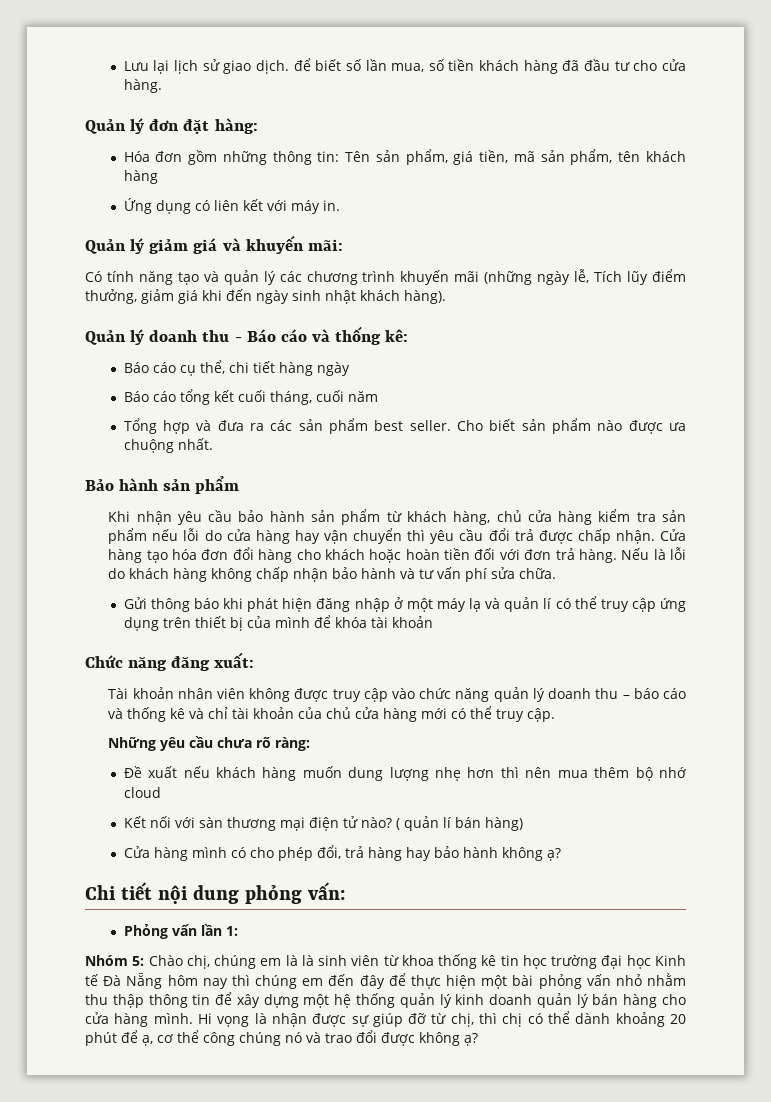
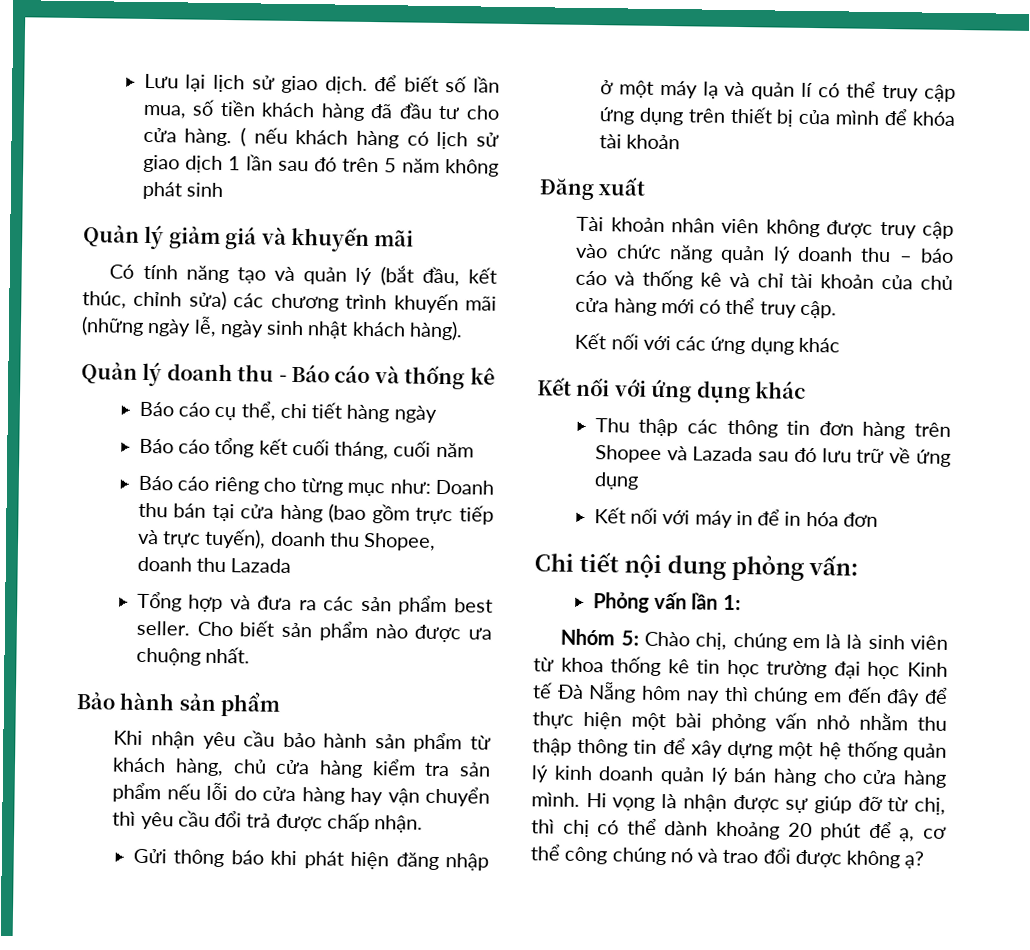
[85,118,258,134] [123,149,686,165] [123,170,158,184] [123,198,340,214] // Quản lý đơn đặt hàng: // Hóa đơn gồm những thông tin: Tên sản phẩm, giá tiền, mã sản phẩm, tên khách hàng // Ứng dụng có liên kết với máy in. -> [240,127,499,150] [142,154,500,177] [141,181,224,200] ( nếu khách hàng có lịch sử giao dịch 1 lần sau đó trên 5 năm không phát sinh
[307,239,343,251] mãi: -> [374,230,415,247] mãi
(276, 278) none -> [379,265,498,287] [82,290,227,311] (bắt đầu, kết thúc, chỉnh sửa)
[594,269,686,285] [85,289,252,304] Tích lũy điểm thưởng, giảm giá khi đến -> (217, 326) none
[385,329,409,342] kê: -> [469,367,495,385] kê
(378, 396) none -> [137,475,494,497] [137,502,494,525] [137,528,437,551] [136,556,292,573] // Báo cáo riêng cho từng mục như: Doanh thu bán tại cửa hàng (bao gồm trực tiếp và trực tuyến), doanh thu Shopee, doanh thu Lazada
[660,529,687,541] [108,547,687,563] [108,567,557,582] Cửa hàng tạo hóa đơn đổi hàng cho khách hoặc hoàn tiền đối với đơn trả hàng. Nếu là lỗi do khách hàng không chấp nhận bảo hành và tư vấn phí sửa chữa. -> (424, 824) none
[85,652,255,671] Chức năng đăng xuất: -> [539,177,647,201] Đăng xuất
[108,736,311,751] [123,766,686,781] [123,787,161,798] [123,816,523,831] [123,845,561,861] Những yêu cầu chưa rõ ràng: // Đề xuất nếu khách hàng muốn dung lượng nhẹ hơn thì nên mua thêm bộ nhớ cloud // Kết nối với sàn thương mại điện tử nào? ( quản lí bán hàng) // Cửa hàng mình có cho phép đổi, trả hàng hay bảo hành không ạ? -> [574,332,840,355] [537,377,806,404] [594,418,951,440] [594,445,951,467] [593,472,639,490] [593,507,878,528] Kết nối với các ứng dụng khác // Kết nối với ứng dụng khác // Thu thập các thông tin đơn hàng trên Shopee và Lazada sau đó lưu trữ về ứng dụng // Kết nối với máy in để in hóa đơn

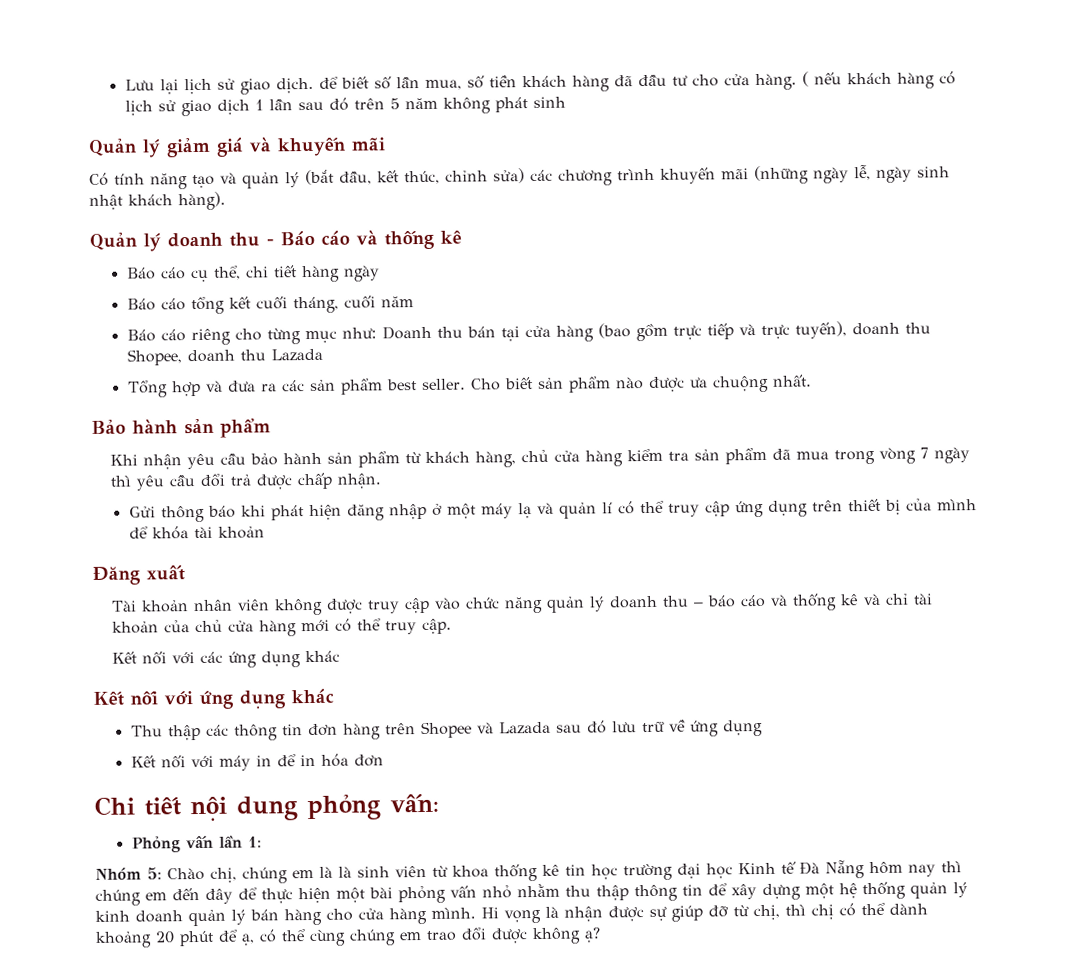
[166,782,491,807] nếu lỗi do cửa hàng hay vận chuyển -> [771,447,970,465] đã mua trong vòng 7 ngày
[923,826,948,839] [530,844,719,866] cơ thể công chúng nó và -> [259,929,422,947] có thể cùng chúng em

